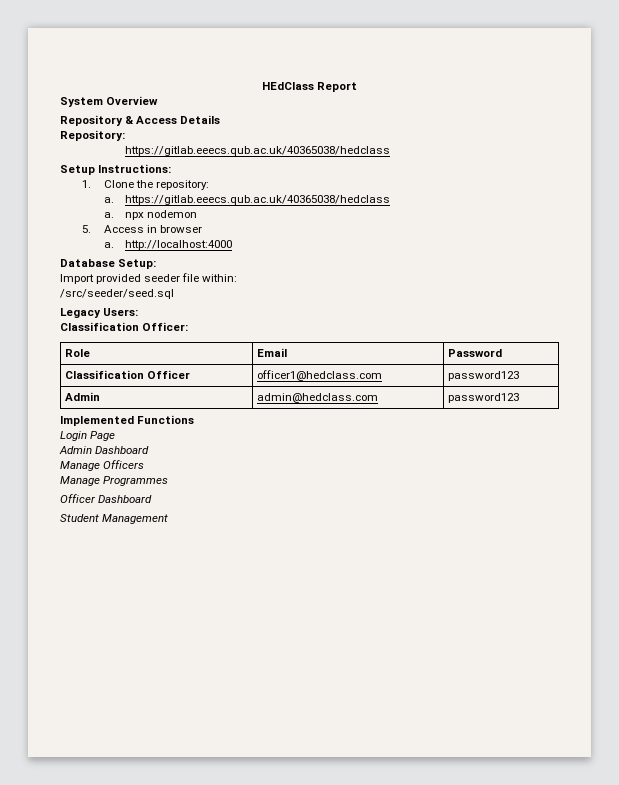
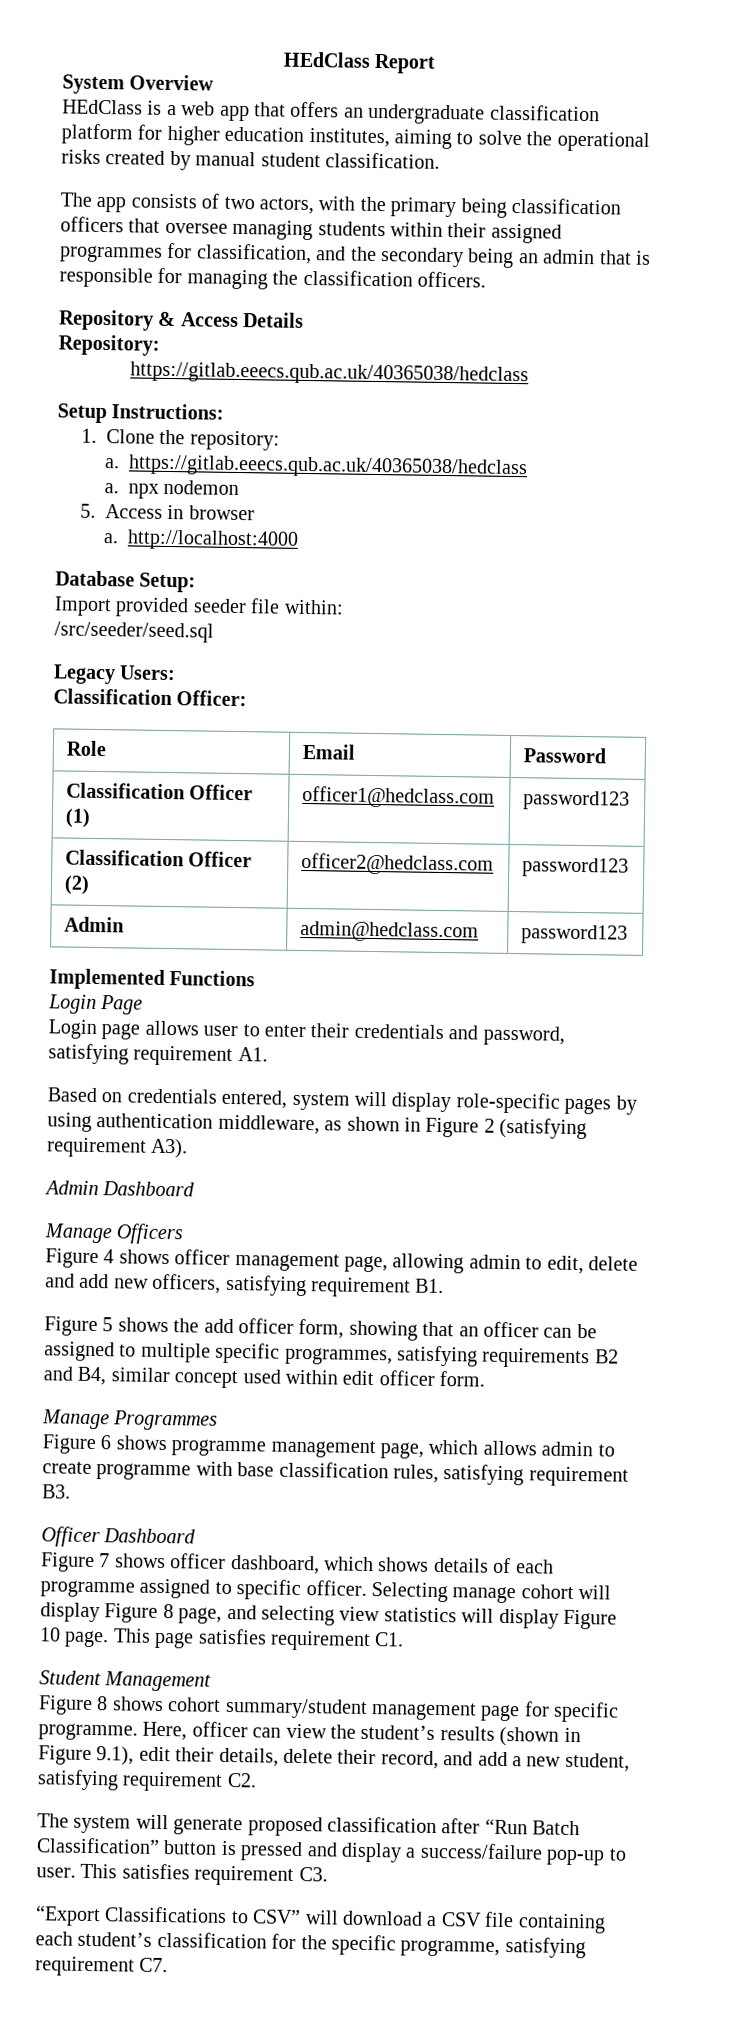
(159, 100) none -> [62,99,600,125] [61,123,650,152] [61,149,440,171] [60,192,621,218] [60,216,562,244] [59,242,651,268] [59,267,486,290] // HEdClass is a web app that offers an undergraduate classification platform for higher education institutes, aiming to solve the operational risks created by manual student classification. // The app consists of two actors, with the primary being classification officers that oversee managing students within their assigned programmes for classification, and the secondary being an admin that is responsible for managing the classification officers.
(190, 374) none -> [64,808,91,828] (1)
(519, 376) none -> [64,849,253,868] [63,875,90,895] [300,852,494,876] [521,857,629,878] // Classification Officer (2) | officer2@hedclass.com | password123
[59,446,150,454] [60,460,145,471] [60,476,169,486] [60,494,153,503] [60,514,169,524] Admin Dashboard // Manage Officers // Manage Programmes // Officer Dashboard // Student Management -> [48,1019,565,1046] [48,1043,268,1066] [47,1087,637,1115] [47,1112,588,1140] [47,1137,189,1159] [44,1180,196,1197] [44,1223,185,1245] [45,1248,638,1275] [45,1273,445,1298] [44,1316,597,1341] [44,1341,619,1369] [43,1366,486,1389] [42,1409,219,1431] [42,1434,615,1459] [42,1461,629,1487] [42,1484,71,1499] [41,1526,197,1548] [40,1552,554,1575] [40,1578,612,1604] [40,1602,617,1630] [39,1627,405,1652] [39,1670,212,1692] [38,1695,620,1723] [38,1721,581,1747] [38,1745,630,1772] [37,1769,257,1792] [37,1813,581,1837] [36,1837,627,1866] [36,1863,328,1886] [35,1905,606,1934] [35,1931,586,1959] [35,1956,169,1977] Login page allows user to enter their credentials and password, satisfying requirement A1. // Based on credentials entered, system will display role-specific pages by using authentication middleware, as shown in Figure 2 (satisfying requirement A3). // Admin Dashboard // Manage Officers // Figure 4 shows officer management page, allowing admin to edit, delete and add new officers, satisfying requirement B1. // Figure 5 shows the add officer form, showing that an officer can be assigned to multiple specific programmes, satisfying requirements B2 and B4, similar concept used within edit officer form. // Manage Programmes // Figure 6 shows programme management page, which allows admin to create programme with base classification rules, satisfying requirement B3. // Officer Dashboard // Figure 7 shows officer dashboard, which shows details of each programme assigned to specific officer. Selecting manage cohort will display Figure 8 page, and selecting view statistics will display Figure 10 page. This page satisfies requirement C1. // Student Management // Figure 8 shows cohort summary/student management page for specific programme. Here, officer can view the student’s results (shown in Figure 9.1), edit their details, delete their record, and add a new student, satisfying requirement C2. // The system will generate proposed classification after “Run Batch Classification” button is pressed and display a success/failure pop-up to user. This satisfies requirement C3. // “Export Classifications to CSV” will download a CSV file containing each student’s classification for the specific programme, satisfying requirement C7.

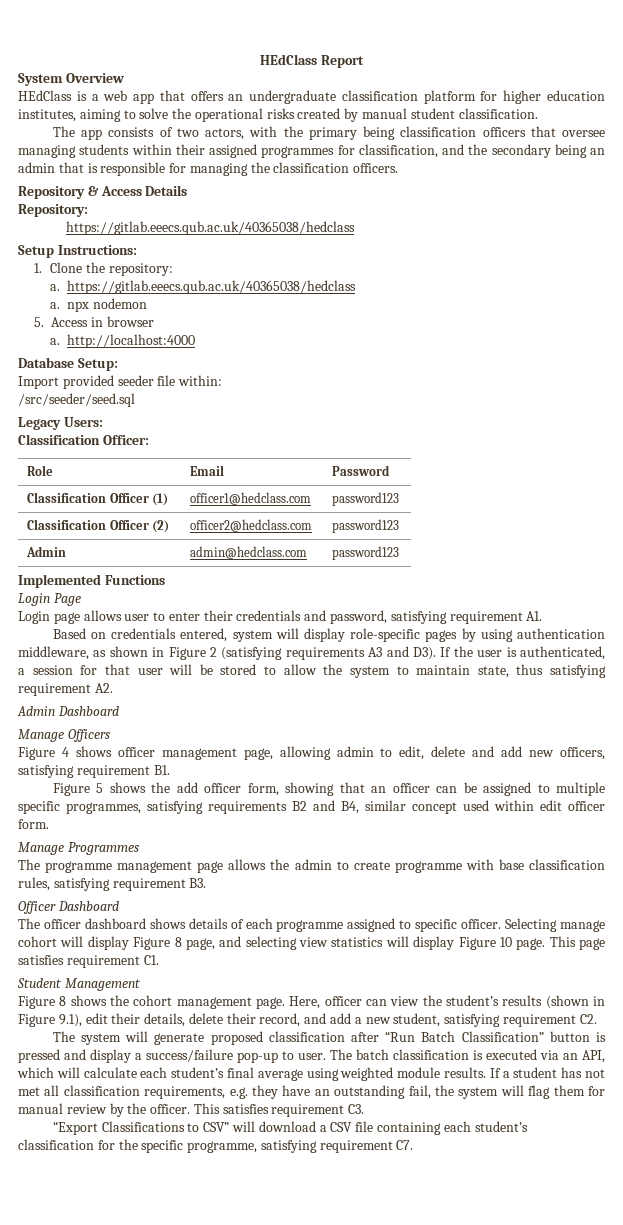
[47,1137,189,1159] requirement A3). -> [285,646,605,660] [18,664,606,678] [18,683,113,696] requirements A3 and D3). If the user is authenticated, a session for that user will be stored to allow the system to maintain state, thus satisfying requirement A2.
[42,1434,537,1459] Figure 6 shows programme management page, which allows -> [18,859,290,873] The programme management page allows the
[40,1552,374,1575] Figure 7 shows officer dashboard, which -> [18,918,146,929] The officer dashboard
[167,1697,620,1723] [38,1723,138,1741] cohort summary/student management page for specific programme. -> [109,995,285,1009] the cohort management page.
(76, 1872) none -> [330,1049,605,1063] [17,1067,605,1081] [18,1085,605,1099] [18,1103,191,1117] The batch classification is executed via an API, which will calculate each student’s final average using weighted module results. If a student has not met all classification requirements, e.g. they have an outstanding fail, the system will flag them for manual review by the officer.

